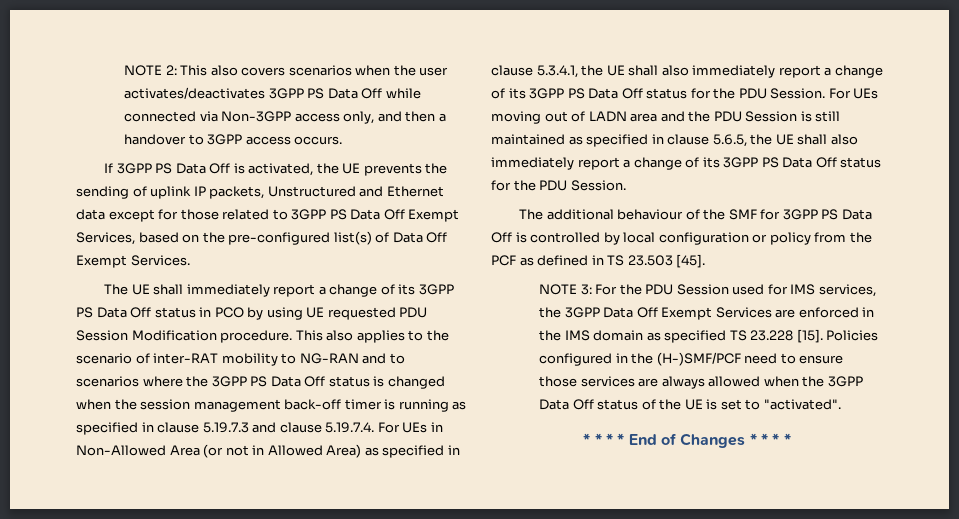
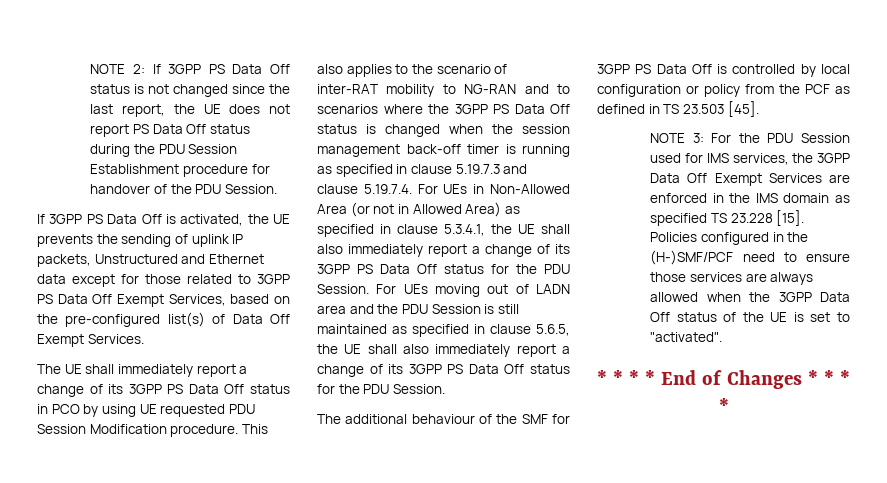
[180,65,449,76] [124,87,421,99] [124,111,446,124] [124,134,343,145] This also covers scenarios when the user activates/deactivates 3GPP PS Data Off while connected via Non-3GPP access only, and then a handover to 3GPP access occurs. -> [152,64,290,74] [90,84,290,97] [90,104,290,117] [90,124,250,137] [90,144,238,157] [90,164,270,177] [90,184,277,194] If 3GPP PS Data Off status is not changed since the last report, the UE does not report PS Data Off status during the PDU Session Establishment procedure for handover of the PDU Session.

